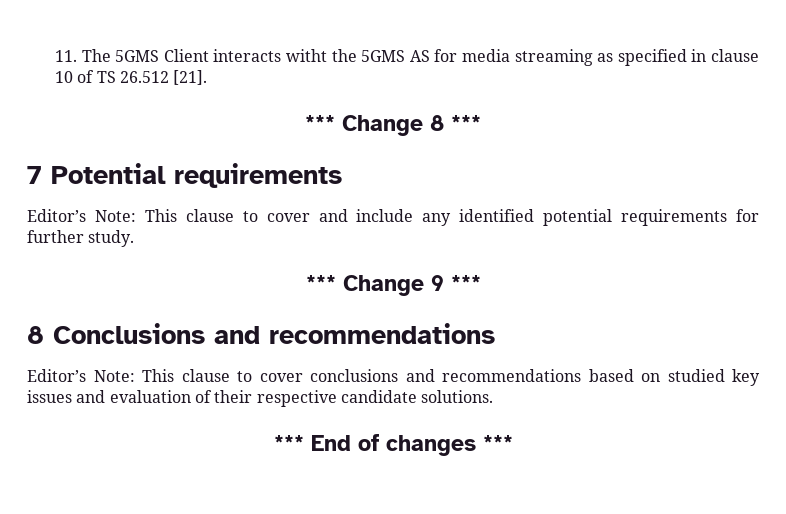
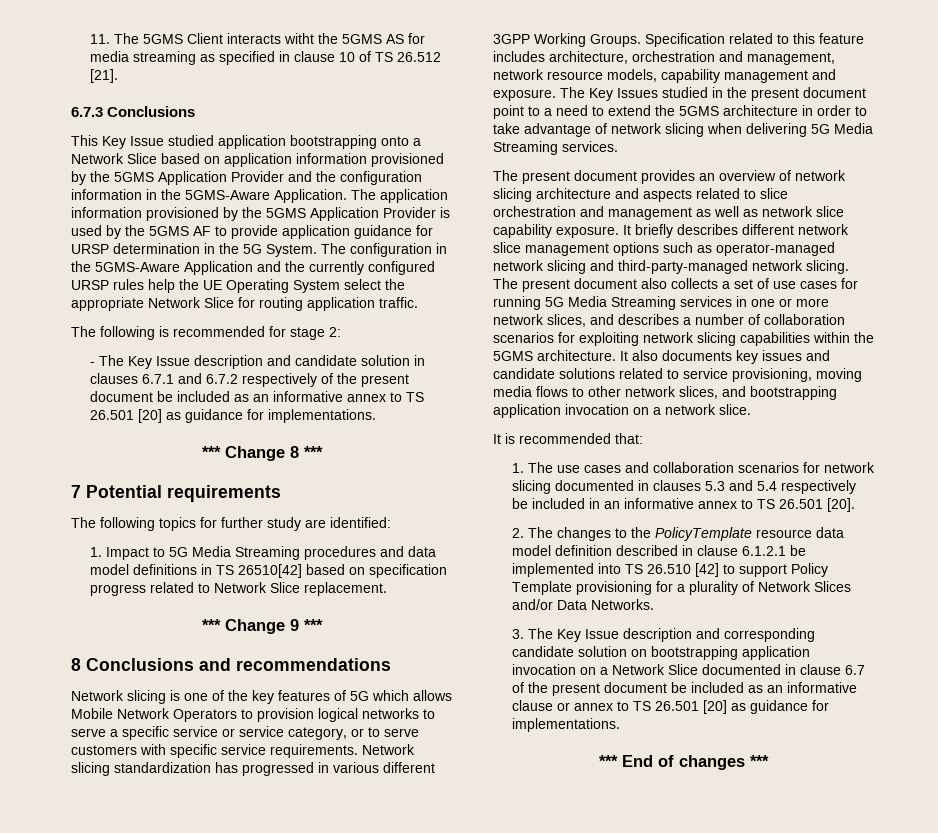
(208, 77) none -> [71,106,196,117] [71,135,421,149] [71,153,444,167] [71,171,422,185] [71,189,448,203] [71,207,450,221] [71,225,433,239] [71,243,447,257] [71,261,435,275] [71,279,405,293] [71,297,418,311] [71,326,341,340] [89,355,425,369] [89,373,409,387] [89,391,424,402] [89,409,376,423] // 6.7.3 Conclusions // This Key Issue studied application bootstrapping onto a Network Slice based on application information provisioned by the 5GMS Application Provider and the configuration information in the 5GMS-Aware Application. The application information provisioned by the 5GMS Application Provider is used by the 5GMS AF to provide application guidance for URSP determination in the 5G System. The configuration in the 5GMS-Aware Application and the currently configured URSP rules help the UE Operating System select the appropriate Network Slice for routing application traffic. // The following is recommended for stage 2: // - The Key Issue description and candidate solution in clauses 6.7.1 and 6.7.2 respectively of the present document be included as an informative annex to TS 26.501 [20] as guidance for implementations.
[27,209,759,226] [27,230,135,247] Editor’s Note: This clause to cover and include any identified potential requirements for further study. -> [71,517,391,531] [89,546,436,560] [89,564,447,578] [89,582,387,596] The following topics for further study are identified: // 1. Impact to 5G Media Streaming procedures and data model definitions in TS 26510[42] based on specification progress related to Network Slice replacement.
[27,369,760,386] [27,390,494,407] Editor’s Note: This clause to cover conclusions and recommendations based on studied key issues and evaluation of their respective candidate solutions. -> [71,690,452,704] [71,708,435,722] [71,726,419,740] [71,744,415,758] [71,762,435,776] [493,33,864,47] [493,51,835,65] [493,69,836,83] [493,87,866,101] [493,105,867,119] [493,123,873,137] [493,141,618,155] [493,170,846,184] [493,188,788,202] [493,206,844,220] [493,224,849,238] [493,242,835,256] [493,260,849,274] [493,278,858,292] [493,296,829,310] [493,314,845,327] [493,332,874,346] [493,350,830,364] [493,368,862,382] [493,386,837,400] [493,404,751,418] [493,433,643,444] [511,462,875,473] [511,480,856,494] [511,498,855,512] [511,527,844,541] [511,545,806,556] [511,563,828,577] [511,581,851,595] [511,599,654,610] [511,628,815,642] [511,646,810,660] [511,664,865,675] [511,682,857,696] [511,700,829,714] [511,718,620,732] Network slicing is one of the key features of 5G which allows Mobile Network Operators to provision logical networks to serve a specific service or service category, or to serve customers with specific service requirements. Network slicing standardization has progressed in various different 3GPP Working Groups. Specification related to this feature includes architecture, orchestration and management, network resource models, capability management and exposure. The Key Issues studied in the present document point to a need to extend the 5GMS architecture in order to take advantage of network slicing when delivering 5G Media Streaming services. // The present document provides an overview of network slicing architecture and aspects related to slice orchestration and management as well as network slice capability exposure. It briefly describes different network slice management options such as operator-managed network slicing and third-party-managed network slicing. The present document also collects a set of use cases for running 5G Media Streaming services in one or more network slices, and describes a number of collaboration scenarios for exploiting network slicing capabilities within the 5GMS architecture. It also documents key issues and candidate solutions related to service provisioning, moving media flows to other network slices, and bootstrapping application invocation on a network slice. // It is recommended that: // 1. The use cases and collaboration scenarios for network slicing documented in clauses 5.3 and 5.4 respectively be included in an informative annex to TS 26.501 [20]. // 2. The changes to the PolicyTemplate resource data model definition described in clause 6.1.2.1 be implemented into TS 26.510 [42] to support Policy Template provisioning for a plurality of Network Slices and/or Data Networks. // 3. The Key Issue description and corresponding candidate solution on bootstrapping application invocation on a Network Slice documented in clause 6.7 of the present document be included as an informative clause or annex to TS 26.501 [20] as guidance for implementations.

